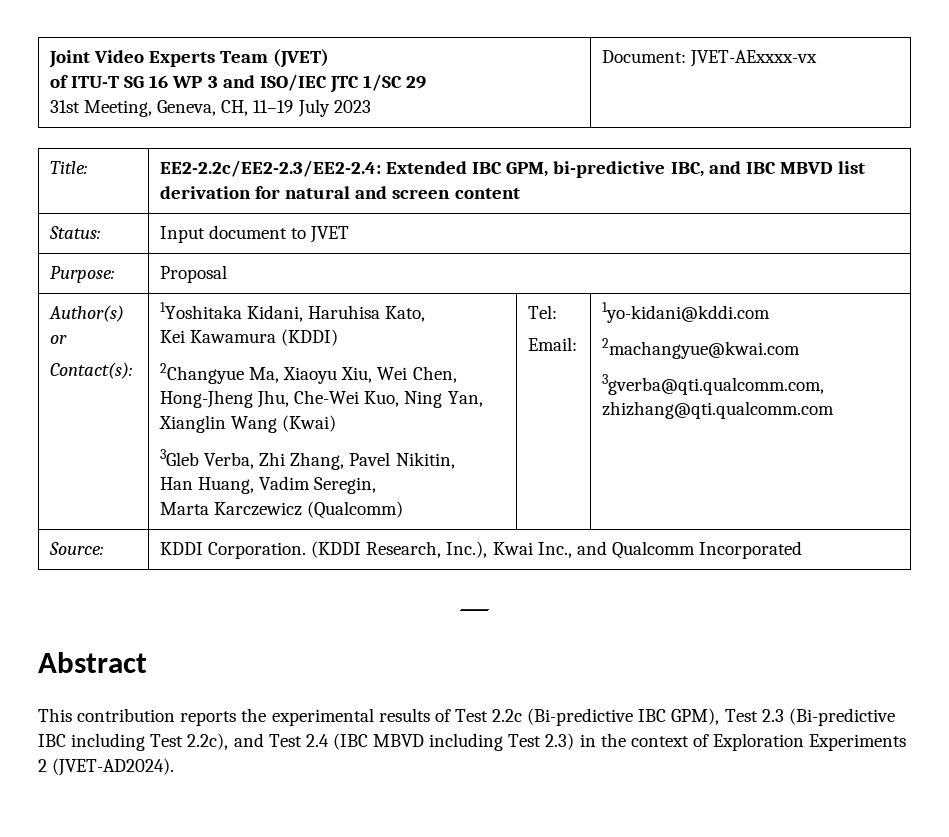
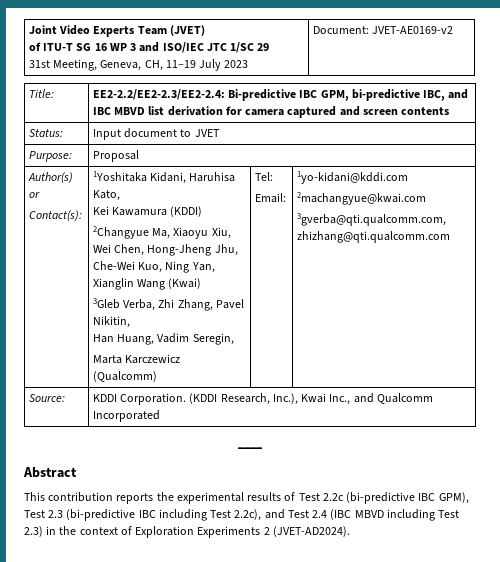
[689,50,817,67] JVET-AExxxx-vx -> [372,26,454,34] JVET-AE0169-v2
[159,160,467,177] EE2-2.2c/EE2-2.3/EE2-2.4: Extended -> [92,89,297,101] EE2-2.2/EE2-2.3/EE2-2.4: Bi-predictive
[285,186,351,199] natural -> [245,106,337,118] camera captured
[454,188,520,199] content -> [401,107,450,115] contents
[527,708,634,726] (Bi-predictive -> [346,492,416,504] (bi-predictive
[788,708,895,726] (Bi-predictive -> [66,509,136,521] (bi-predictive

